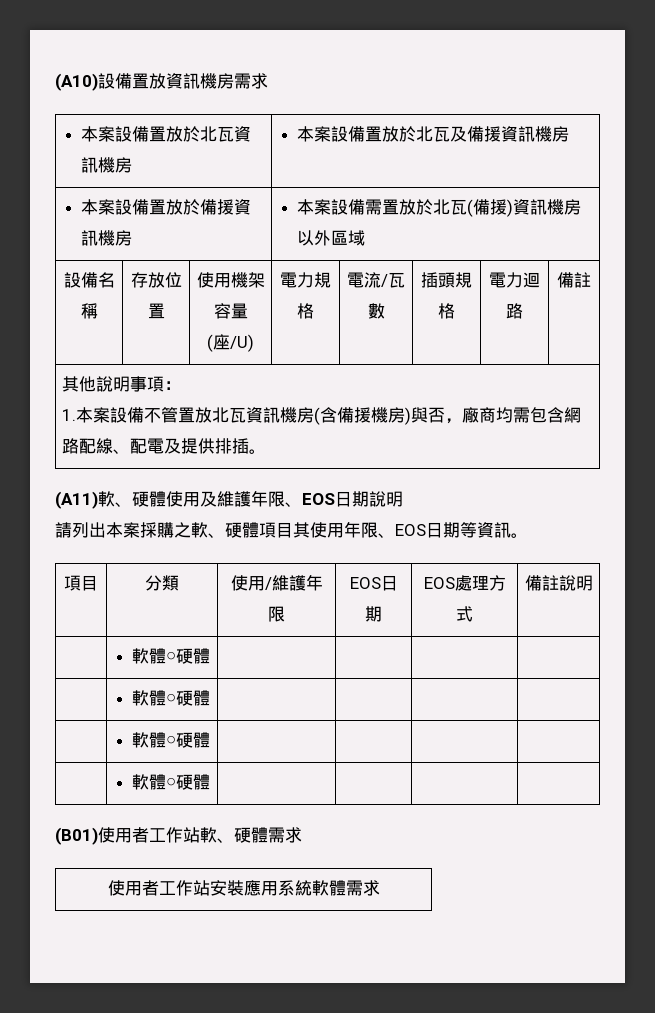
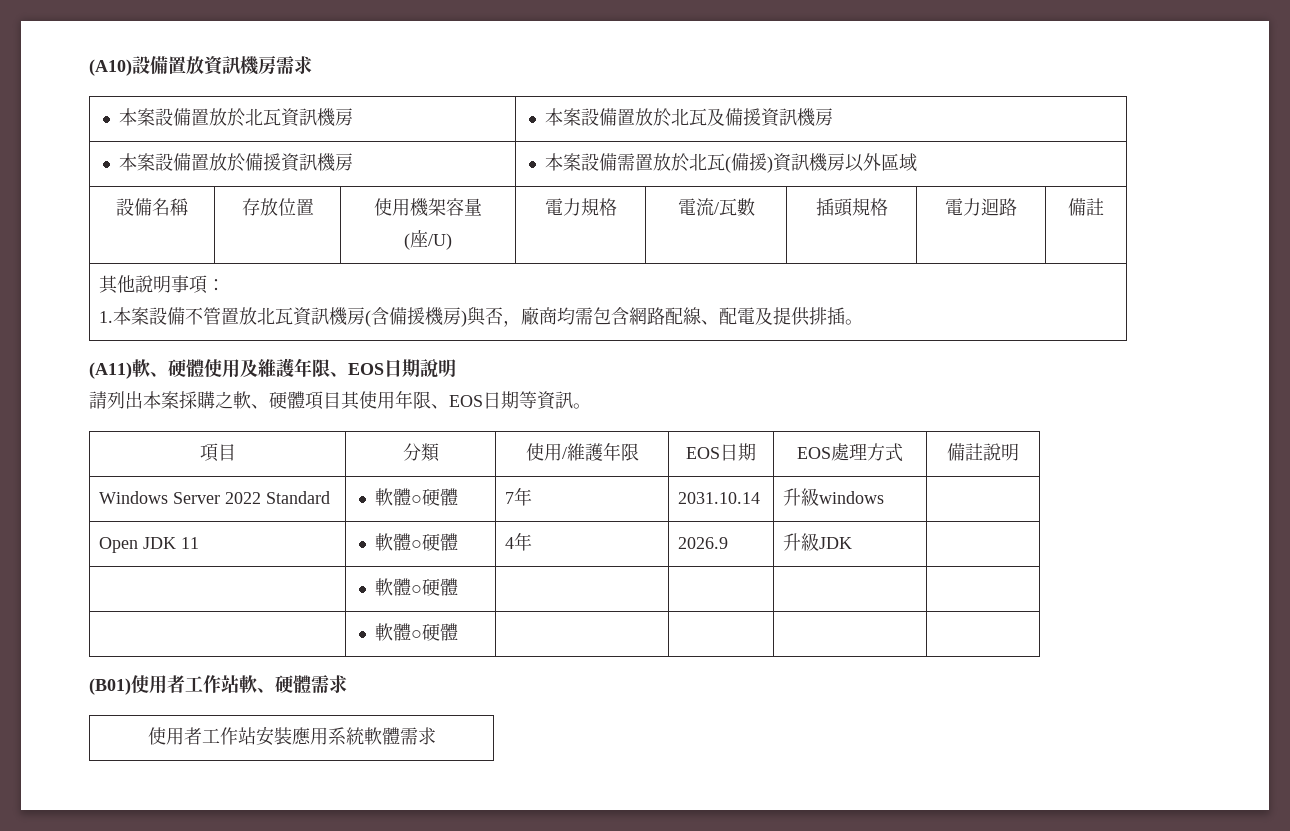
[131,648,210,664] [131,690,210,706] | 軟體○硬體 | | | | // | 軟體○硬體 | | | -> [99,491,331,504] [375,488,459,506] [505,487,533,506] [678,492,761,504] [783,488,885,506] [99,537,200,553] [375,533,459,551] [505,532,533,551] [678,537,729,549] [783,533,853,551] Windows Server 2022 Standard | 軟體○硬體 | 7年 | 2031.10.14 | 升級windows | // Open JDK 11 | 軟體○硬體 | 4年 | 2026.9 | 升級JDK

